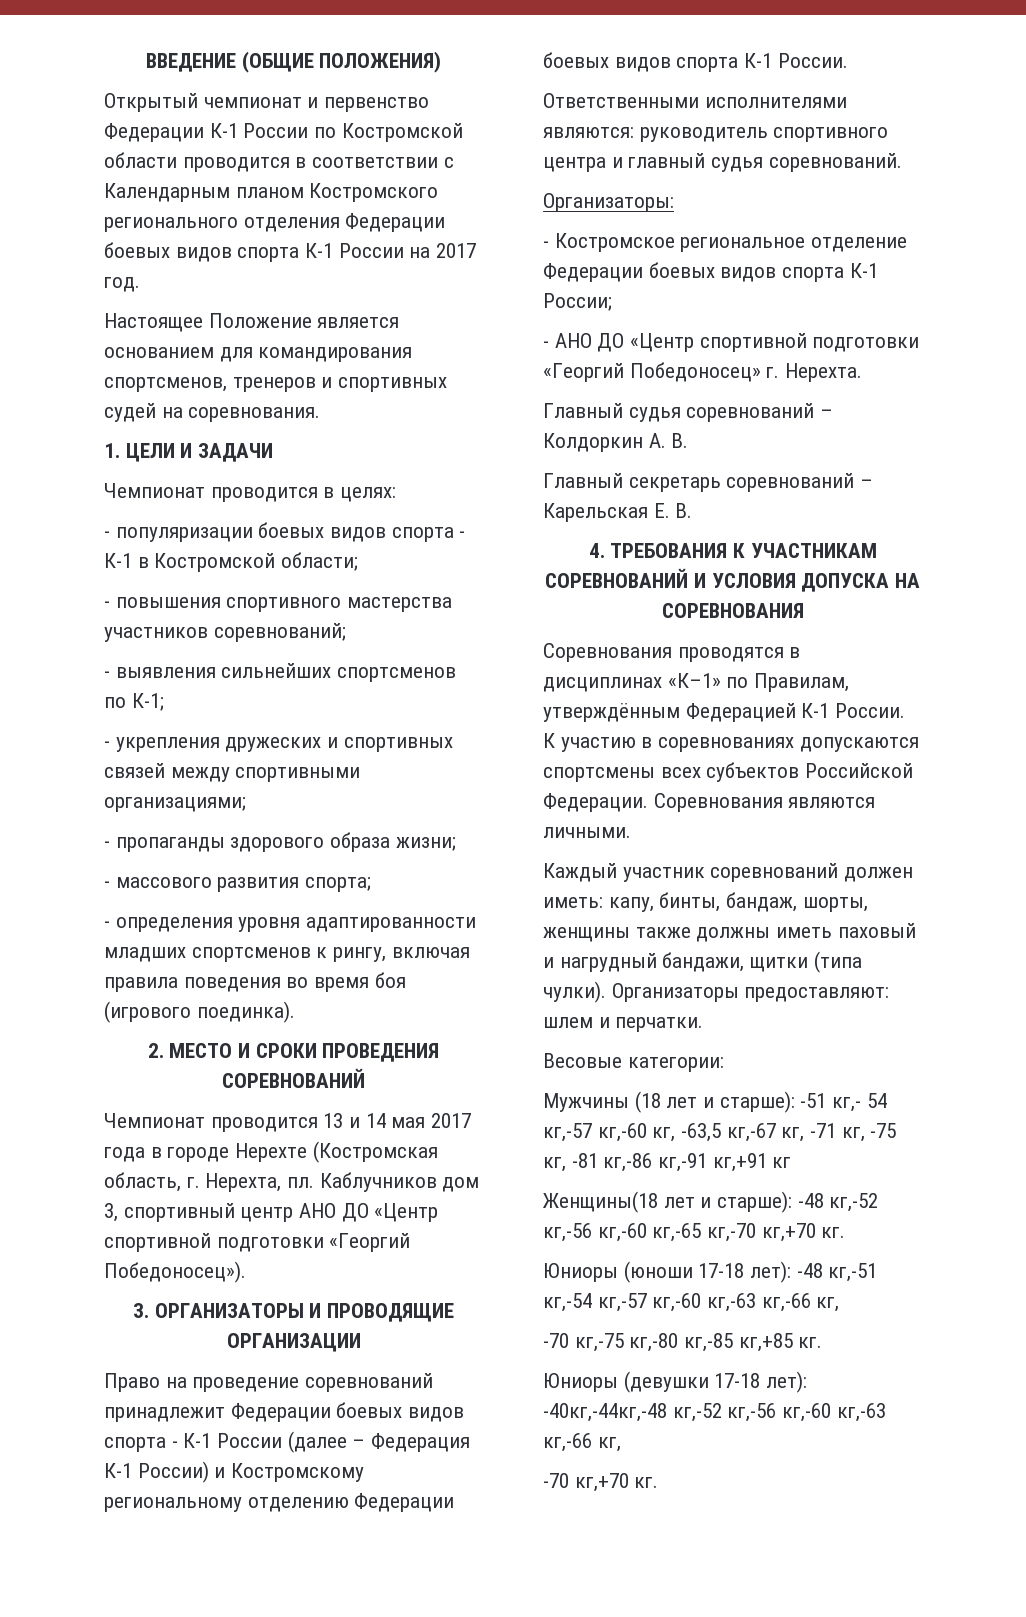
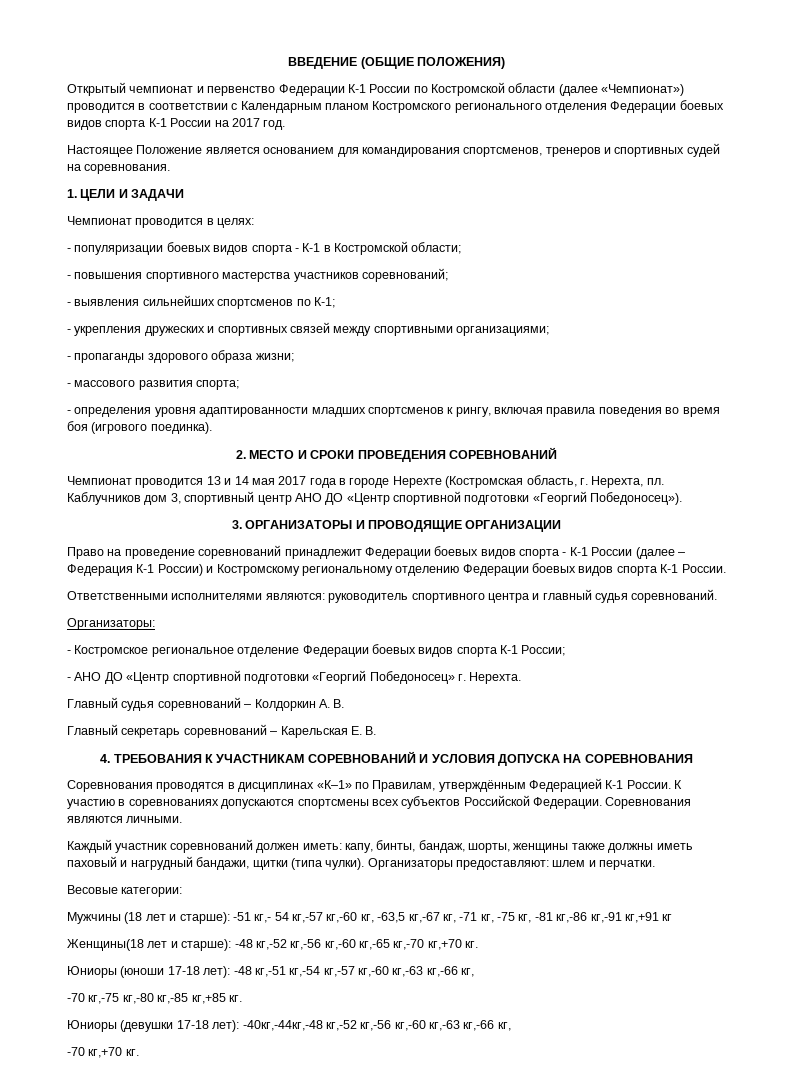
(177, 160) none -> [558,84,685,96] (далее «Чемпионат»)

